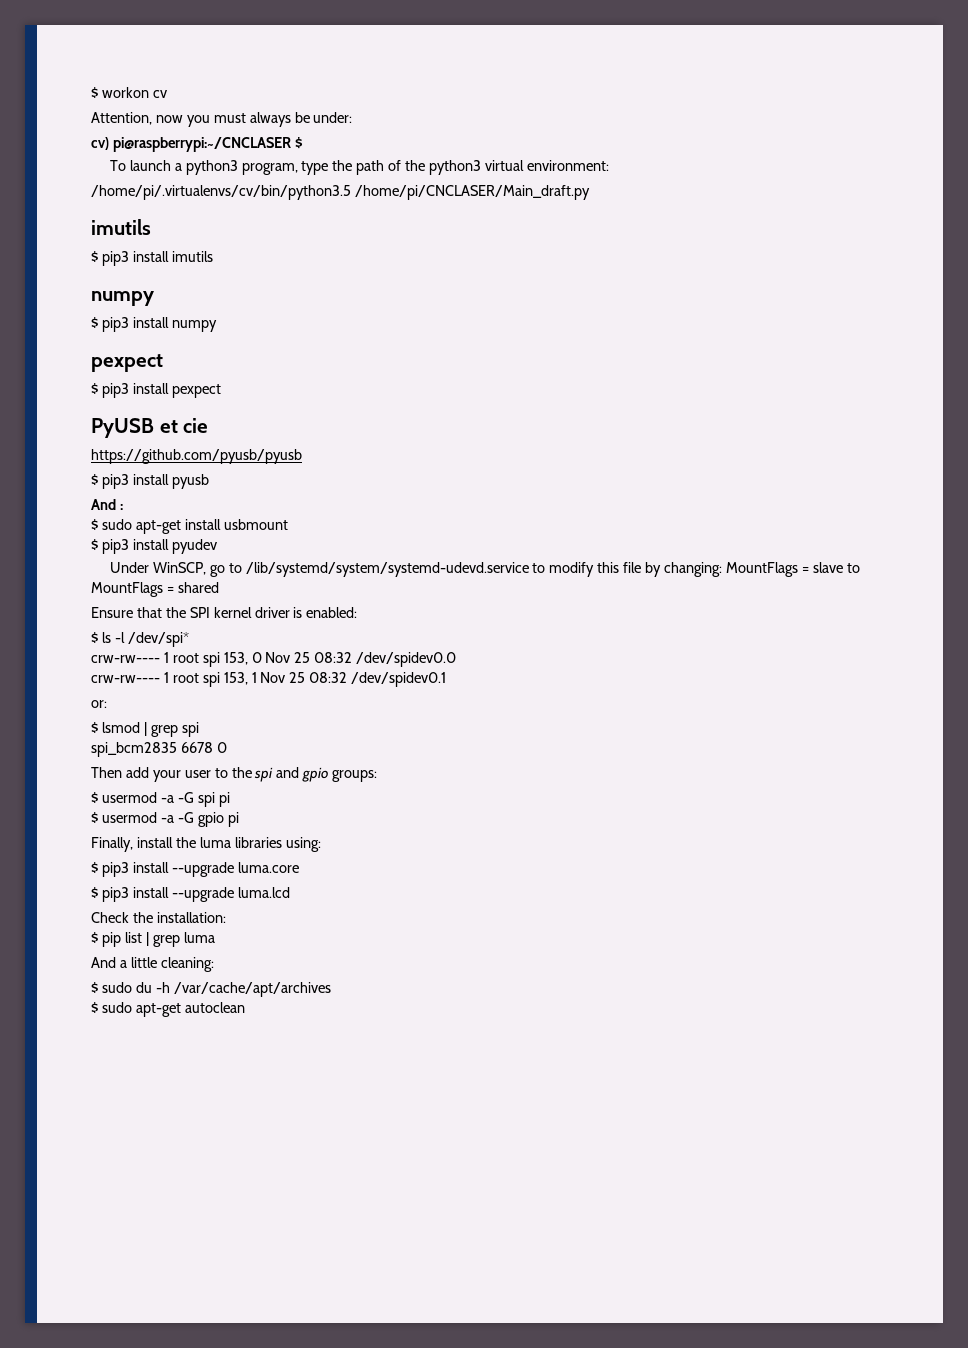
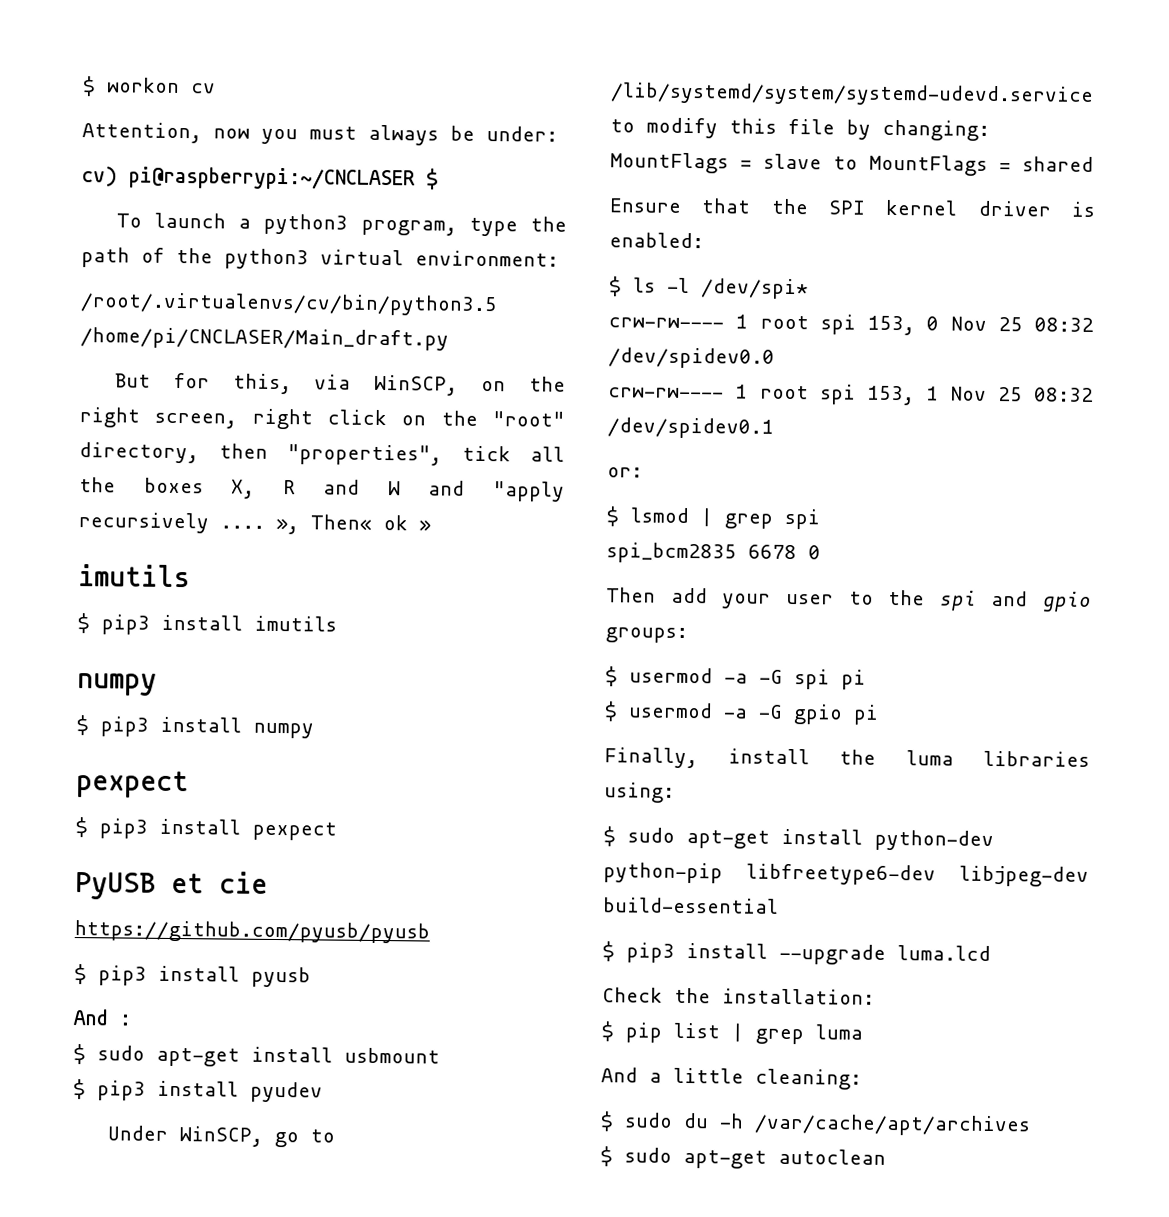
[91,185,351,200] /home/pi/.virtualenvs/cv/bin/python3.5 -> [80,292,498,317] /root/.virtualenvs/cv/bin/python3.5
(590, 192) none -> [114,372,567,396] [79,407,565,430] [79,442,565,466] [79,477,565,502] [78,512,431,535] // But for this, via WinSCP, on the right screen, right click on the "root" directory, then "properties", tick all the boxes X, R and W and "apply recursively .... », Then« ok »
[101,862,299,877] pip3 install --upgrade luma.core -> [627,827,994,852] [603,862,1089,887] [603,897,779,914] sudo apt-get install python-dev python-pip libfreetype6-dev libjpeg-dev build-essential

